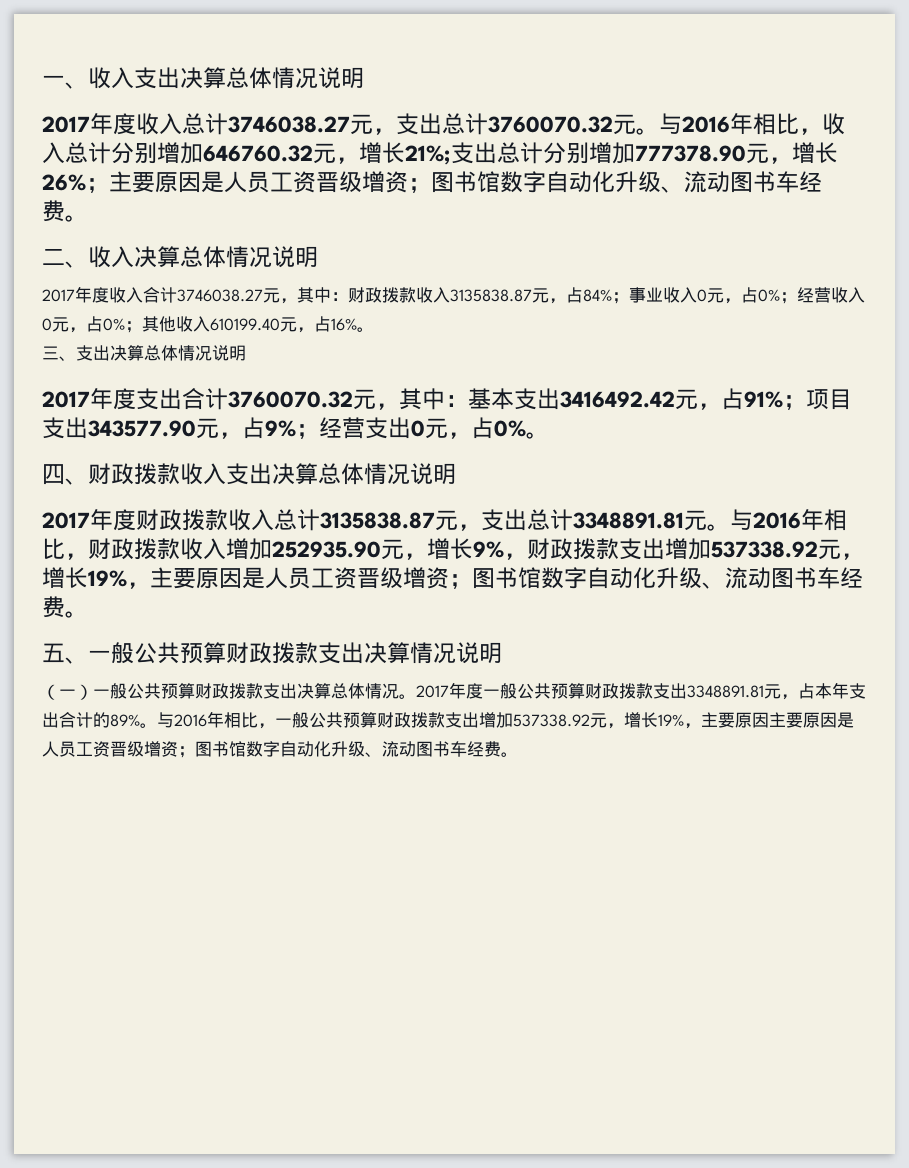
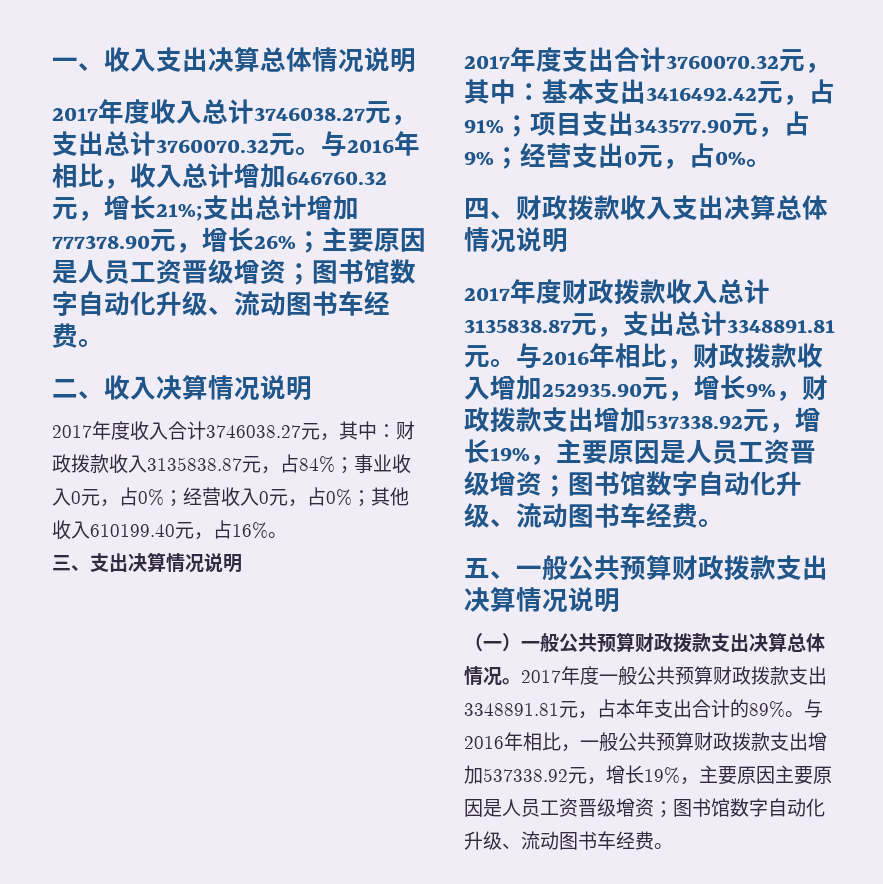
[111,142,157,164] 分别 -> (234, 175) none
[543,142,589,164] 分别 -> (307, 207) none
[180,246,226,268] 总体 -> (208, 387) none
[144,345,178,361] 总体 -> (166, 562) none

